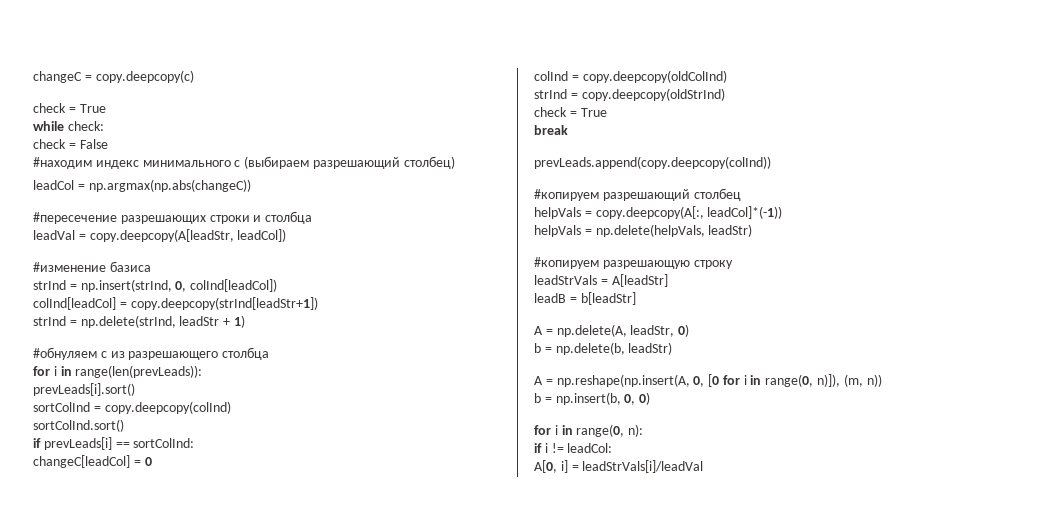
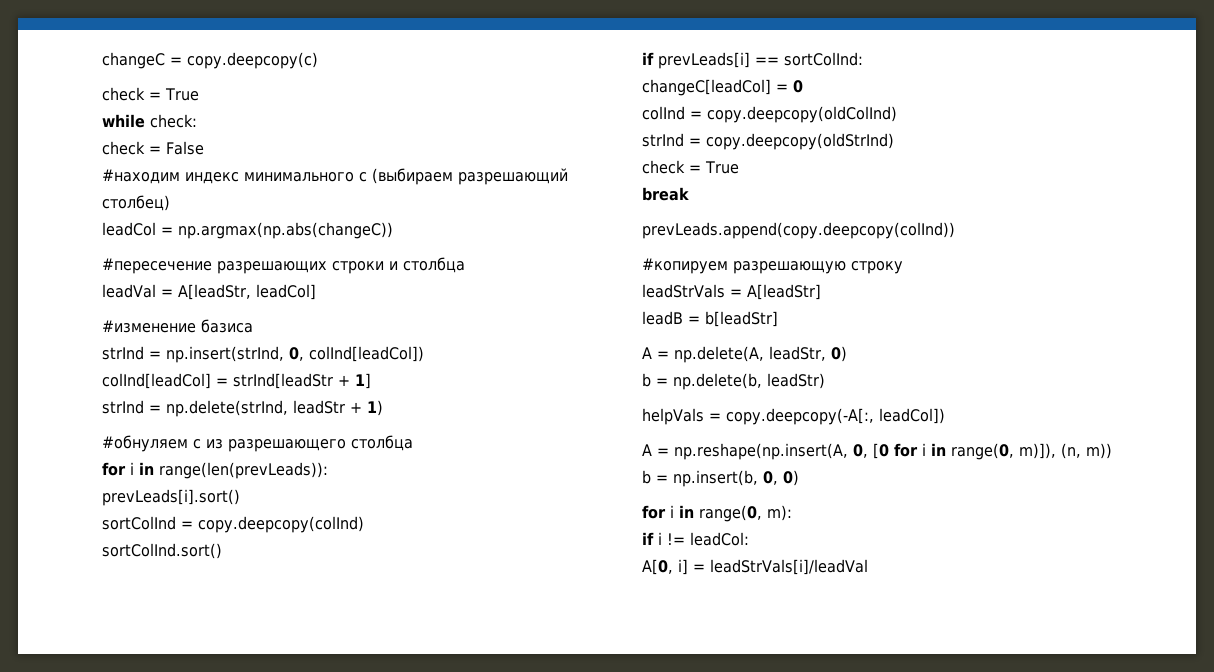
[89,229,287,242] copy.deepcopy(A[leadStr, leadCol]) -> [177,284,316,300] A[leadStr, leadCol]
[130,297,318,310] copy.deepcopy(strInd[leadStr+1]) -> [233,373,371,389] strInd[leadStr + 1]
[534,188,741,201] [534,206,783,219] [534,224,753,237] // #копируем разрешающий столбец // helpVals = copy.deepcopy(A[:, leadCol]*(-1)) // helpVals = np.delete(helpVals, leadStr) -> (955, 230) none
(673, 348) none -> [642,408,945,425] // helpVals = copy.deepcopy(-A[:, leadCol])
[817,374,882,387] n)]), (m, n)) -> [1019,443,1112,459] m)]), (n, m))
[628,424,644,437] n): -> [767,505,792,521] m):

